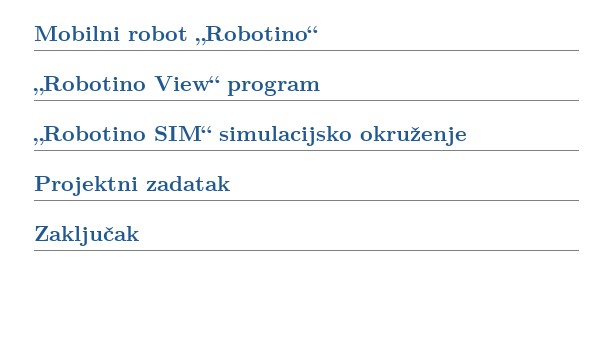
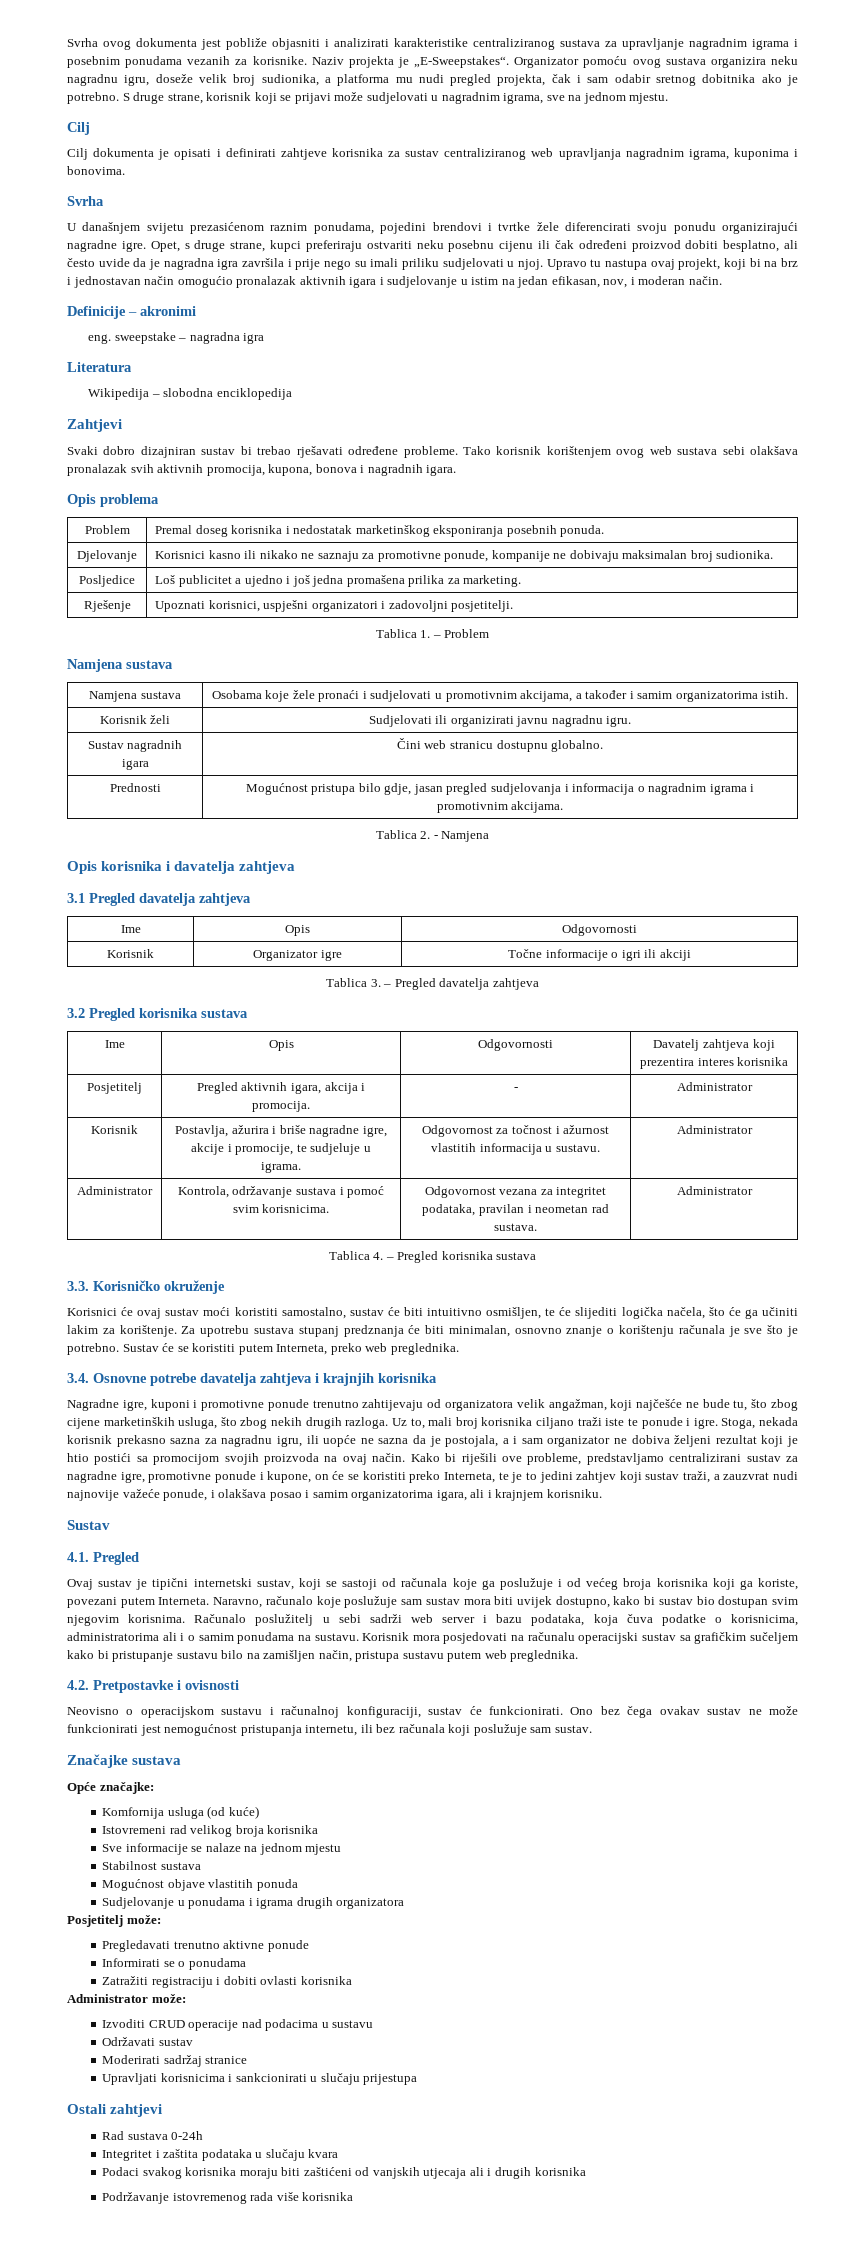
[34,26,318,46] [33,76,320,96] [33,126,467,146] [34,176,230,196] [34,226,139,246] Mobilni robot „Robotino“ // „Robotino View“ program // „Robotino SIM“ simulacijsko okruženje // Projektni zadatak // Zaključak -> [67,38,798,50] [67,56,798,68] [67,74,798,86] [67,92,669,104] [67,122,90,135] [67,148,798,160] [67,166,125,175] [67,196,104,206] [67,222,798,234] [67,240,798,252] [67,258,798,270] [67,276,722,288] [67,306,196,319] [88,332,265,344] [67,362,132,372] [88,388,292,400] [67,419,122,432] [67,446,798,458] [67,464,457,476] [67,494,159,507] [84,525,130,534] [155,525,605,537] [77,550,137,562] [155,550,774,562] [79,575,135,587] [155,575,522,587] [83,600,131,612] [155,600,514,612] [375,629,490,638] [67,659,173,672] [89,691,181,702] [211,690,789,702] [99,715,171,724] [368,715,632,727] [87,740,183,752] [121,759,149,770] [396,738,604,752] [109,783,161,792] [245,783,755,795] [436,801,564,813] [375,830,490,842] [67,861,296,874] [67,893,251,906] [120,925,141,933] [285,925,310,936] [562,924,637,936] [107,949,154,958] [253,950,342,961] [508,949,691,961] [326,978,539,990] [67,1008,248,1021] [104,1040,125,1048] [268,1040,294,1051] [478,1039,553,1051] [653,1039,775,1051] [639,1057,789,1069] [87,1082,142,1094] [196,1082,366,1094] [252,1101,310,1112] [513,1087,518,1091] [676,1082,753,1091] [91,1125,138,1134] [175,1125,387,1137] [191,1143,371,1155] [261,1162,301,1173] [421,1125,610,1137] [431,1143,600,1155] [676,1125,753,1134] [77,1186,153,1195] [177,1186,385,1198] [232,1204,330,1213] [424,1186,607,1198] [422,1204,609,1216] [494,1223,537,1231] [676,1186,753,1195] [328,1251,537,1263] [67,1280,225,1294] [67,1307,799,1319] [67,1325,798,1337] [67,1343,459,1355] [67,1373,437,1386] [67,1399,799,1411] [67,1417,798,1429] [67,1435,798,1447] [67,1453,798,1465] [67,1471,798,1483] [67,1489,602,1501] [67,1520,110,1530] [67,1552,139,1565] [67,1578,798,1590] [67,1596,798,1608] [67,1614,798,1626] [67,1632,798,1644] [67,1650,579,1662] [67,1680,239,1693] [67,1706,798,1718] [67,1724,592,1736] [67,1754,182,1768] [67,1782,154,1794] [102,1806,259,1819] [102,1825,319,1837] [102,1843,342,1855] [102,1861,201,1870] [102,1879,298,1891] [102,1897,405,1909] [67,1915,161,1927] [102,1940,309,1952] [102,1958,246,1970] [102,1976,352,1988] [67,1994,186,2003] [102,2019,374,2031] [102,2037,193,2046] [102,2055,248,2067] [102,2073,418,2085] [67,2104,163,2117] [102,2131,204,2140] [102,2149,339,2161] [102,2167,586,2179] [102,2192,354,2204] Svrha ovog dokumenta jest pobliže objasniti i analizirati karakteristike centraliziranog sustava za upravljanje nagradnim igrama i posebnim ponudama vezanih za korisnike. Naziv projekta je „E-Sweepstakes“. Organizator pomoću ovog sustava organizira neku nagradnu igru, doseže velik broj sudionika, a platforma mu nudi pregled projekta, čak i sam odabir sretnog dobitnika ako je potrebno. S druge strane, korisnik koji se prijavi može sudjelovati u nagradnim igrama, sve na jednom mjestu. // Cilj // Cilj dokumenta je opisati i definirati zahtjeve korisnika za sustav centraliziranog web upravljanja nagradnim igrama, kuponima i bonovima. // Svrha // U današnjem svijetu prezasićenom raznim ponudama, pojedini brendovi i tvrtke žele diferencirati svoju ponudu organizirajući nagradne igre. Opet, s druge strane, kupci preferiraju ostvariti neku posebnu cijenu ili čak određeni proizvod dobiti besplatno, ali često uvide da je nagradna igra završila i prije nego su imali priliku sudjelovati u njoj. Upravo tu nastupa ovaj projekt, koji bi na brz i jednostavan način omogućio pronalazak aktivnih igara i sudjelovanje u istim na jedan efikasan, nov, i moderan način. // Definicije – akronimi // eng. sweepstake – nagradna igra // Literatura // Wikipedija – slobodna enciklopedija // Zahtjevi // Svaki dobro dizajniran sustav bi trebao rješavati određene probleme. Tako korisnik korištenjem ovog web sustava sebi olakšava pronalazak svih aktivnih promocija, kupona, bonova i nagradnih igara. // Opis problema // Problem | Premal doseg korisnika i nedostatak marketinškog eksponiranja posebnih ponuda. // Djelovanje | Korisnici kasno ili nikako ne saznaju za promotivne ponude, kompanije ne dobivaju maksimalan broj sudionika. // Posljedice | Loš publicitet a ujedno i još jedna promašena prilika za marketing. // Rješenje | Upoznati korisnici, uspješni organizatori i zadovoljni posjetitelji. // Tablica 1. – Problem // Namjena sustava // Namjena sustava | Osobama koje žele pronaći i sudjelovati u promotivnim akcijama, a također i samim organizatorima istih. // Korisnik želi | Sudjelovati ili organizirati javnu nagradnu igru. // Sustav nagradnih igara | Čini web stranicu dostupnu globalno. // Prednosti | Mogućnost pristupa bilo gdje, jasan pregled sudjelovanja i informacija o nagradnim igrama i promotivnim akcijama. // Tablica 2. - Namjena // Opis korisnika i davatelja zahtjeva // 3.1 Pregled davatelja zahtjeva // Ime | Opis | Odgovornosti // Korisnik | Organizator igre | Točne informacije o igri ili akciji // Tablica 3. – Pregled davatelja zahtjeva // 3.2 Pregled korisnika sustava // Ime | Opis | Odgovornosti | Davatelj zahtjeva koji prezentira interes korisnika // Posjetitelj | Pregled aktivnih igara, akcija i promocija. | - | Administrator // Korisnik | Postavlja, ažurira i briše nagradne igre, akcije i promocije, te sudjeluje u igrama. | Odgovornost za točnost i ažurnost vlastitih informacija u sustavu. | Administrator // Administrator | Kontrola, održavanje sustava i pomoć svim korisnicima. | Odgovornost vezana za integritet podataka, pravilan i neometan rad sustava. | Administrator // Tablica 4. – Pregled korisnika sustava // 3.3. Korisničko okruženje // Korisnici će ovaj sustav moći koristiti samostalno, sustav će biti intuitivno osmišljen, te će slijediti logička načela, što će ga učiniti lakim za korištenje. Za upotrebu sustava stupanj predznanja će biti minimalan, osnovno znanje o korištenju računala je sve što je potrebno. Sustav će se koristiti putem Interneta, preko web preglednika. // 3.4. Osnovne potrebe davatelja zahtjeva i krajnjih korisnika // Nagradne igre, kuponi i promotivne ponude trenutno zahtijevaju od organizatora velik angažman, koji najčešće ne bude tu, što zbog cijene marketinških usluga, što zbog nekih drugih razloga. Uz to, mali broj korisnika ciljano traži iste te ponude i igre. Stoga, nekada korisnik prekasno sazna za nagradnu igru, ili uopće ne sazna da je postojala, a i sam organizator ne dobiva željeni rezultat koji je htio postići sa promocijom svojih proizvoda na ovaj način. Kako bi riješili ove probleme, predstavljamo centralizirani sustav za nagradne igre, promotivne ponude i kupone, on će se koristiti preko Interneta, te je to jedini zahtjev koji sustav traži, a zauzvrat nudi najnovije važeće ponude, i olakšava posao i samim organizatorima igara, ali i krajnjem korisniku. // Sustav // 4.1. Pregled // Ovaj sustav je tipični internetski sustav, koji se sastoji od računala koje ga poslužuje i od većeg broja korisnika koji ga koriste, povezani putem Interneta. Naravno, računalo koje poslužuje sam sustav mora biti uvijek dostupno, kako bi sustav bio dostupan svim njegovim korisnima. Računalo poslužitelj u sebi sadrži web server i bazu podataka, koja čuva podatke o korisnicima, administratorima ali i o samim ponudama na sustavu. Korisnik mora posjedovati na računalu operacijski sustav sa grafičkim sučeljem kako bi pristupanje sustavu bilo na zamišljen način, pristupa sustavu putem web preglednika. // 4.2. Pretpostavke i ovisnosti // Neovisno o operacijskom sustavu i računalnoj konfiguraciji, sustav će funkcionirati. Ono bez čega ovakav sustav ne može funkcionirati jest nemogućnost pristupanja internetu, ili bez računala koji poslužuje sam sustav. // Značajke sustava // Opće značajke: // Komfornija usluga (od kuće) // Istovremeni rad velikog broja korisnika // Sve informacije se nalaze na jednom mjestu // Stabilnost sustava // Mogućnost objave vlastitih ponuda // Sudjelovanje u ponudama i igrama drugih organizatora // Posjetitelj može: // Pregledavati trenutno aktivne ponude // Informirati se o ponudama // Zatražiti registraciju i dobiti ovlasti korisnika // Administrator može: // Izvoditi CRUD operacije nad podacima u sustavu // Održavati sustav // Moderirati sadržaj stranice // Upravljati korisnicima i sankcionirati u slučaju prijestupa // Ostali zahtjevi // Rad sustava 0-24h // Integritet i zaštita podataka u slučaju kvara // Podaci svakog korisnika moraju biti zaštićeni od vanjskih utjecaja ali i drugih korisnika // Podržavanje istovremenog rada više korisnika

